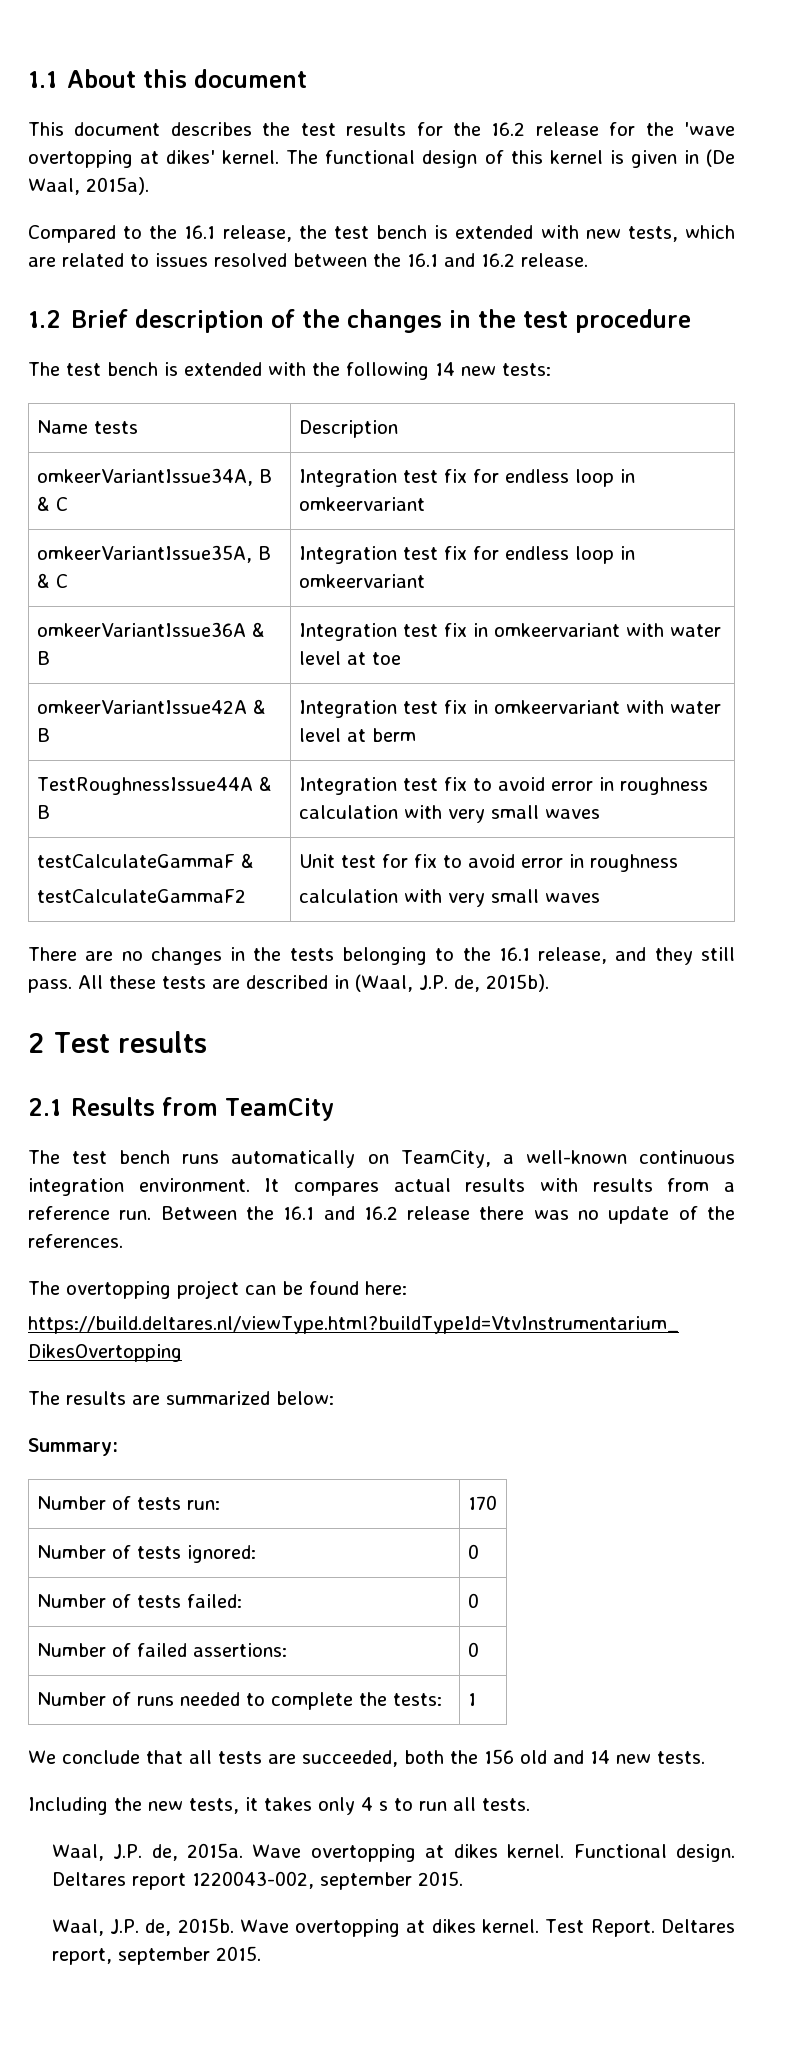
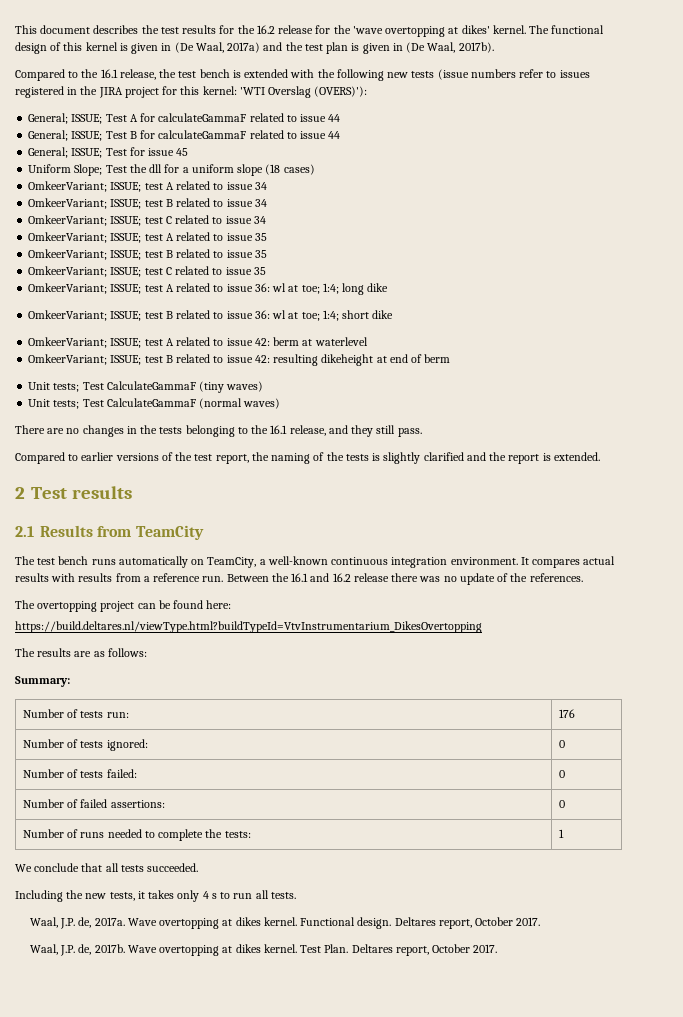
[28,69,308,88] 1.1 About this document // -> (15, 29) none
[85,177,149,195] 2015a). -> [227,42,494,54] 2017a) and the test plan is given in (De Waal, 2017b).
[585,225,735,242] [28,253,588,267] [28,309,692,333] [28,362,551,380] [36,420,138,434] [298,420,398,438] [36,468,272,486] [36,496,68,511] [298,469,635,487] [298,497,425,511] [36,545,271,563] [36,573,68,588] [298,546,635,564] [298,574,425,588] [36,622,265,637] [36,651,50,665] [298,623,721,641] [298,651,401,665] [36,699,266,714] [36,728,50,742] [298,700,721,718] [298,728,416,742] [36,776,272,795] [36,805,50,819] [298,777,708,795] [298,805,600,823] [36,853,254,868] [36,889,246,903] [298,854,678,872] [298,889,600,907] new tests, which are related to issues resolved between the 16.1 and 16.2 release. // 1.2 Brief description of the changes in the test procedure // The test bench is extended with the following 14 new tests: // Name tests | Description // omkeerVariantIssue34A, B & C | Integration test fix for endless loop in omkeervariant // omkeerVariantIssue35A, B & C | Integration test fix for endless loop in omkeervariant // omkeerVariantIssue36A & B | Integration test fix in omkeervariant with water level at toe // omkeerVariantIssue42A & B | Integration test fix in omkeervariant with water level at berm // TestRoughnessIssue44A & B | Integration test fix to avoid error in roughness calculation with very small waves // testCalculateGammaF & // testCalculateGammaF2 | Unit test for fix to avoid error in roughness // calculation with very small waves -> [317,69,590,81] [15,86,368,98] [28,113,341,124] [28,130,341,141] [28,147,189,158] [28,164,315,176] [28,181,267,192] [28,198,267,209] [28,215,266,226] [28,232,267,243] [28,249,267,260] [28,266,266,277] [28,283,389,295] [28,310,394,321] [28,337,368,348] [28,354,451,366] [28,381,264,393] [28,398,281,409] the following new tests (issue numbers refer to issues registered in the JIRA project for this kernel: 'WTI Overslag (OVERS)'): // General; ISSUE; Test A for calculateGammaF related to issue 44 // General; ISSUE; Test B for calculateGammaF related to issue 44 // General; ISSUE; Test for issue 45 // Uniform Slope; Test the dll for a uniform slope (18 cases) // OmkeerVariant; ISSUE; test A related to issue 34 // OmkeerVariant; ISSUE; test B related to issue 34 // OmkeerVariant; ISSUE; test C related to issue 34 // OmkeerVariant; ISSUE; test A related to issue 35 // OmkeerVariant; ISSUE; test B related to issue 35 // OmkeerVariant; ISSUE; test C related to issue 35 // OmkeerVariant; ISSUE; test A related to issue 36: wl at toe; 1:4; long dike // OmkeerVariant; ISSUE; test B related to issue 36: wl at toe; 1:4; short dike // OmkeerVariant; ISSUE; test A related to issue 42: berm at waterlevel // OmkeerVariant; ISSUE; test B related to issue 42: resulting dikeheight at end of berm // Unit tests; Test CalculateGammaF (tiny waves) // Unit tests; Test CalculateGammaF (normal waves)
[78,974,549,992] All these tests are described in (Waal, J.P. de, 2015b). -> [15,452,600,464] // Compared to earlier versions of the test report, the naming of the tests is slightly clarified and the report is extended.
[166,1391,334,1405] summarized below: -> [93,648,147,657] as follows:
[467,1495,497,1510] 170 -> [558,709,575,718] 176
[267,1749,705,1767] are succeeded, both the 156 old and 14 new tests. -> [147,863,199,872] succeeded.
[186,1843,243,1858] 2015a. -> [94,917,125,926] 2017a.
[131,1871,463,1890] [51,1918,234,1936] report 1220043-002, september 2015. // Waal, J.P. de, 2015b. -> [438,917,541,929] [29,944,125,956] report, October 2017. // Waal, J.P. de, 2017b.
[590,1919,736,1937] [51,1946,261,1965] Report. Deltares report, september 2015. -> [324,944,498,956] Plan. Deltares report, October 2017.

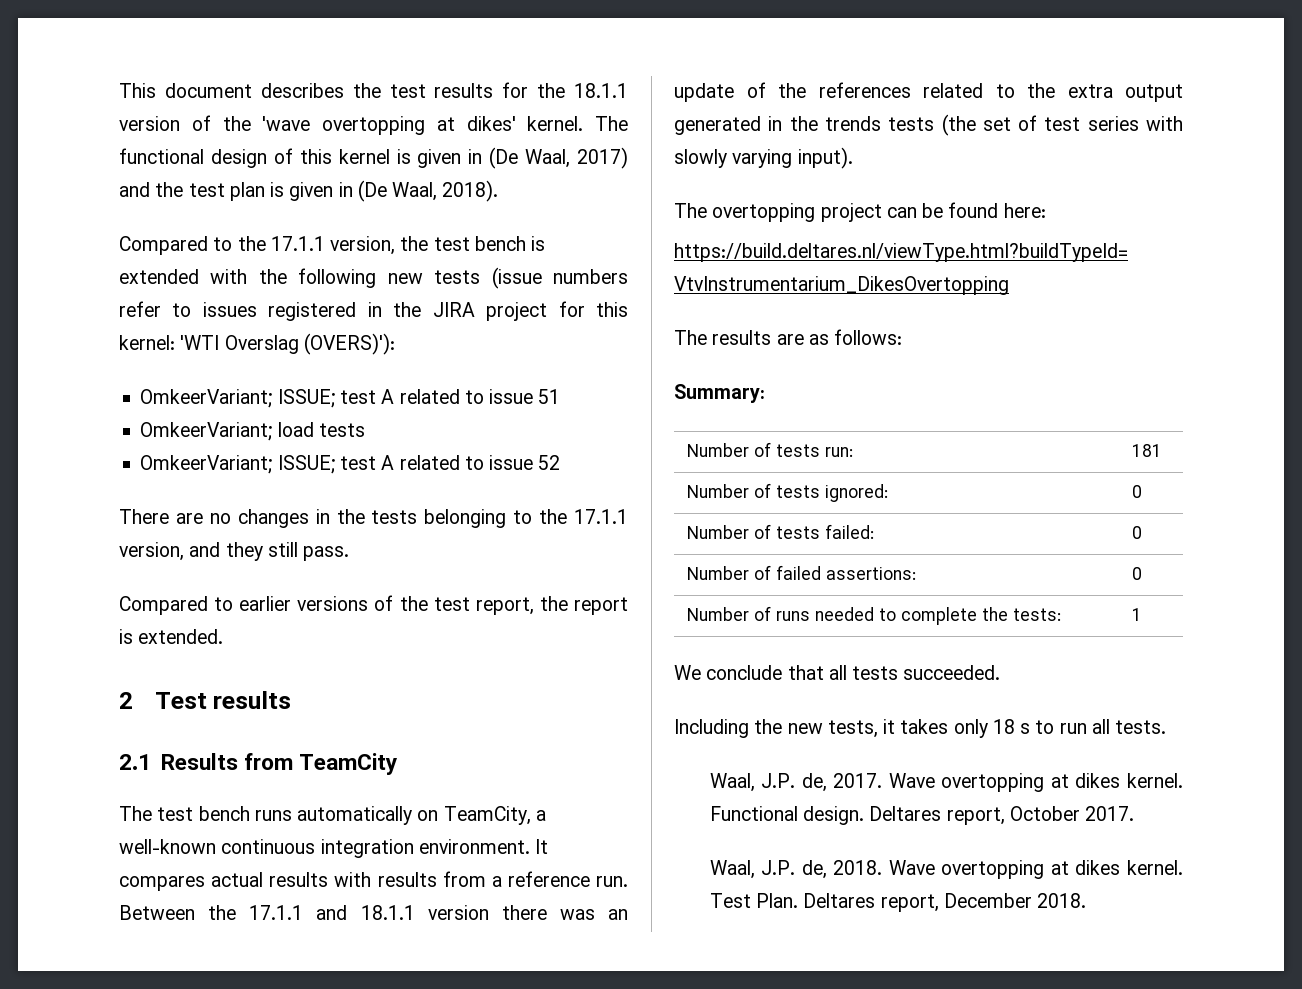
[256,25,331,34] 16.2 release for -> [574,83,628,98] [119,115,211,131] 18.1.1 version of
[227,42,261,53] 2017a) -> [576,147,628,169] 2017)
[458,42,494,53] 2017b). -> [442,180,499,202] 2018).
[100,69,156,80] 16.1 release, -> [270,236,396,255] 17.1.1 version,
[28,113,341,124] [28,130,341,141] [28,147,189,158] [28,164,315,176] [28,181,267,192] [28,198,267,209] [28,215,266,226] [28,232,267,243] [28,249,267,260] [28,266,266,277] [28,283,389,295] [28,310,394,321] [28,337,368,348] [28,354,451,366] [28,381,264,393] [28,398,281,409] General; ISSUE; Test A for calculateGammaF related to issue 44 // General; ISSUE; Test B for calculateGammaF related to issue 44 // General; ISSUE; Test for issue 45 // Uniform Slope; Test the dll for a uniform slope (18 cases) // OmkeerVariant; ISSUE; test A related to issue 34 // OmkeerVariant; ISSUE; test B related to issue 34 // OmkeerVariant; ISSUE; test C related to issue 34 // OmkeerVariant; ISSUE; test A related to issue 35 // OmkeerVariant; ISSUE; test B related to issue 35 // OmkeerVariant; ISSUE; test C related to issue 35 // OmkeerVariant; ISSUE; test A related to issue 36: wl at toe; 1:4; long dike // OmkeerVariant; ISSUE; test B related to issue 36: wl at toe; 1:4; short dike // OmkeerVariant; ISSUE; test A related to issue 42: berm at waterlevel // OmkeerVariant; ISSUE; test B related to issue 42: resulting dikeheight at end of berm // Unit tests; Test CalculateGammaF (tiny waves) // Unit tests; Test CalculateGammaF (normal waves) -> [140,389,561,408] [140,422,365,441] [140,455,561,474] OmkeerVariant; ISSUE; test A related to issue 51 // OmkeerVariant; load tests // OmkeerVariant; ISSUE; test A related to issue 52
[270,425,326,436] 16.1 release, -> [574,509,628,524] [119,542,184,561] 17.1.1 version,
[271,452,507,464] naming of the tests is slightly clarified and the -> (568, 603) none
[291,573,389,582] 16.1 and 16.2 release -> [249,905,489,920] 17.1.1 and 18.1.1 version
[443,576,457,582] no -> [608,909,628,920] an
[529,573,583,582] references. -> [818,82,1183,102] [674,114,1183,136] [674,147,853,169] references related to the extra output generated in the trends tests (the set of test series with slowly varying input).
[558,709,575,718] 176 -> [1132,444,1163,457] 181
[202,891,209,899] 4 -> [992,719,1015,734] 18
[94,917,125,926] 2017a. -> [833,773,883,788] 2017.
[94,944,125,953] 2017b. -> [833,860,883,875] 2018.
[432,944,498,953] October 2017. -> [943,893,1087,908] December 2018.

